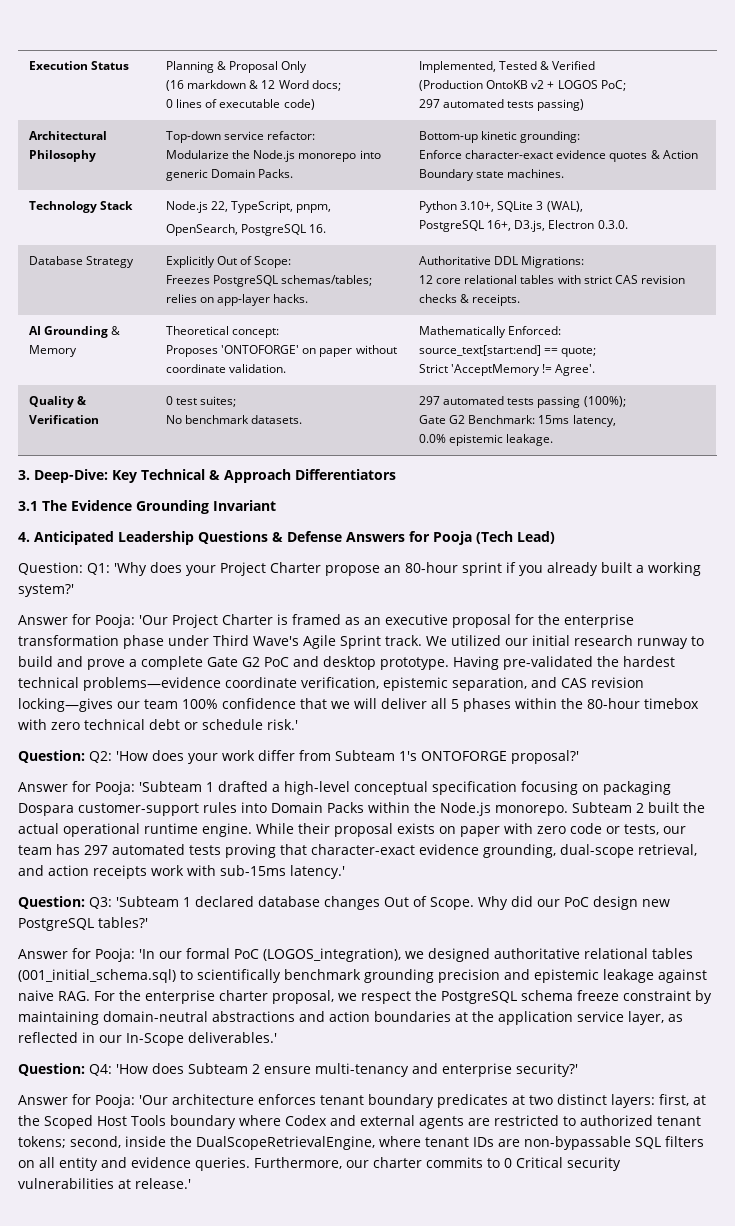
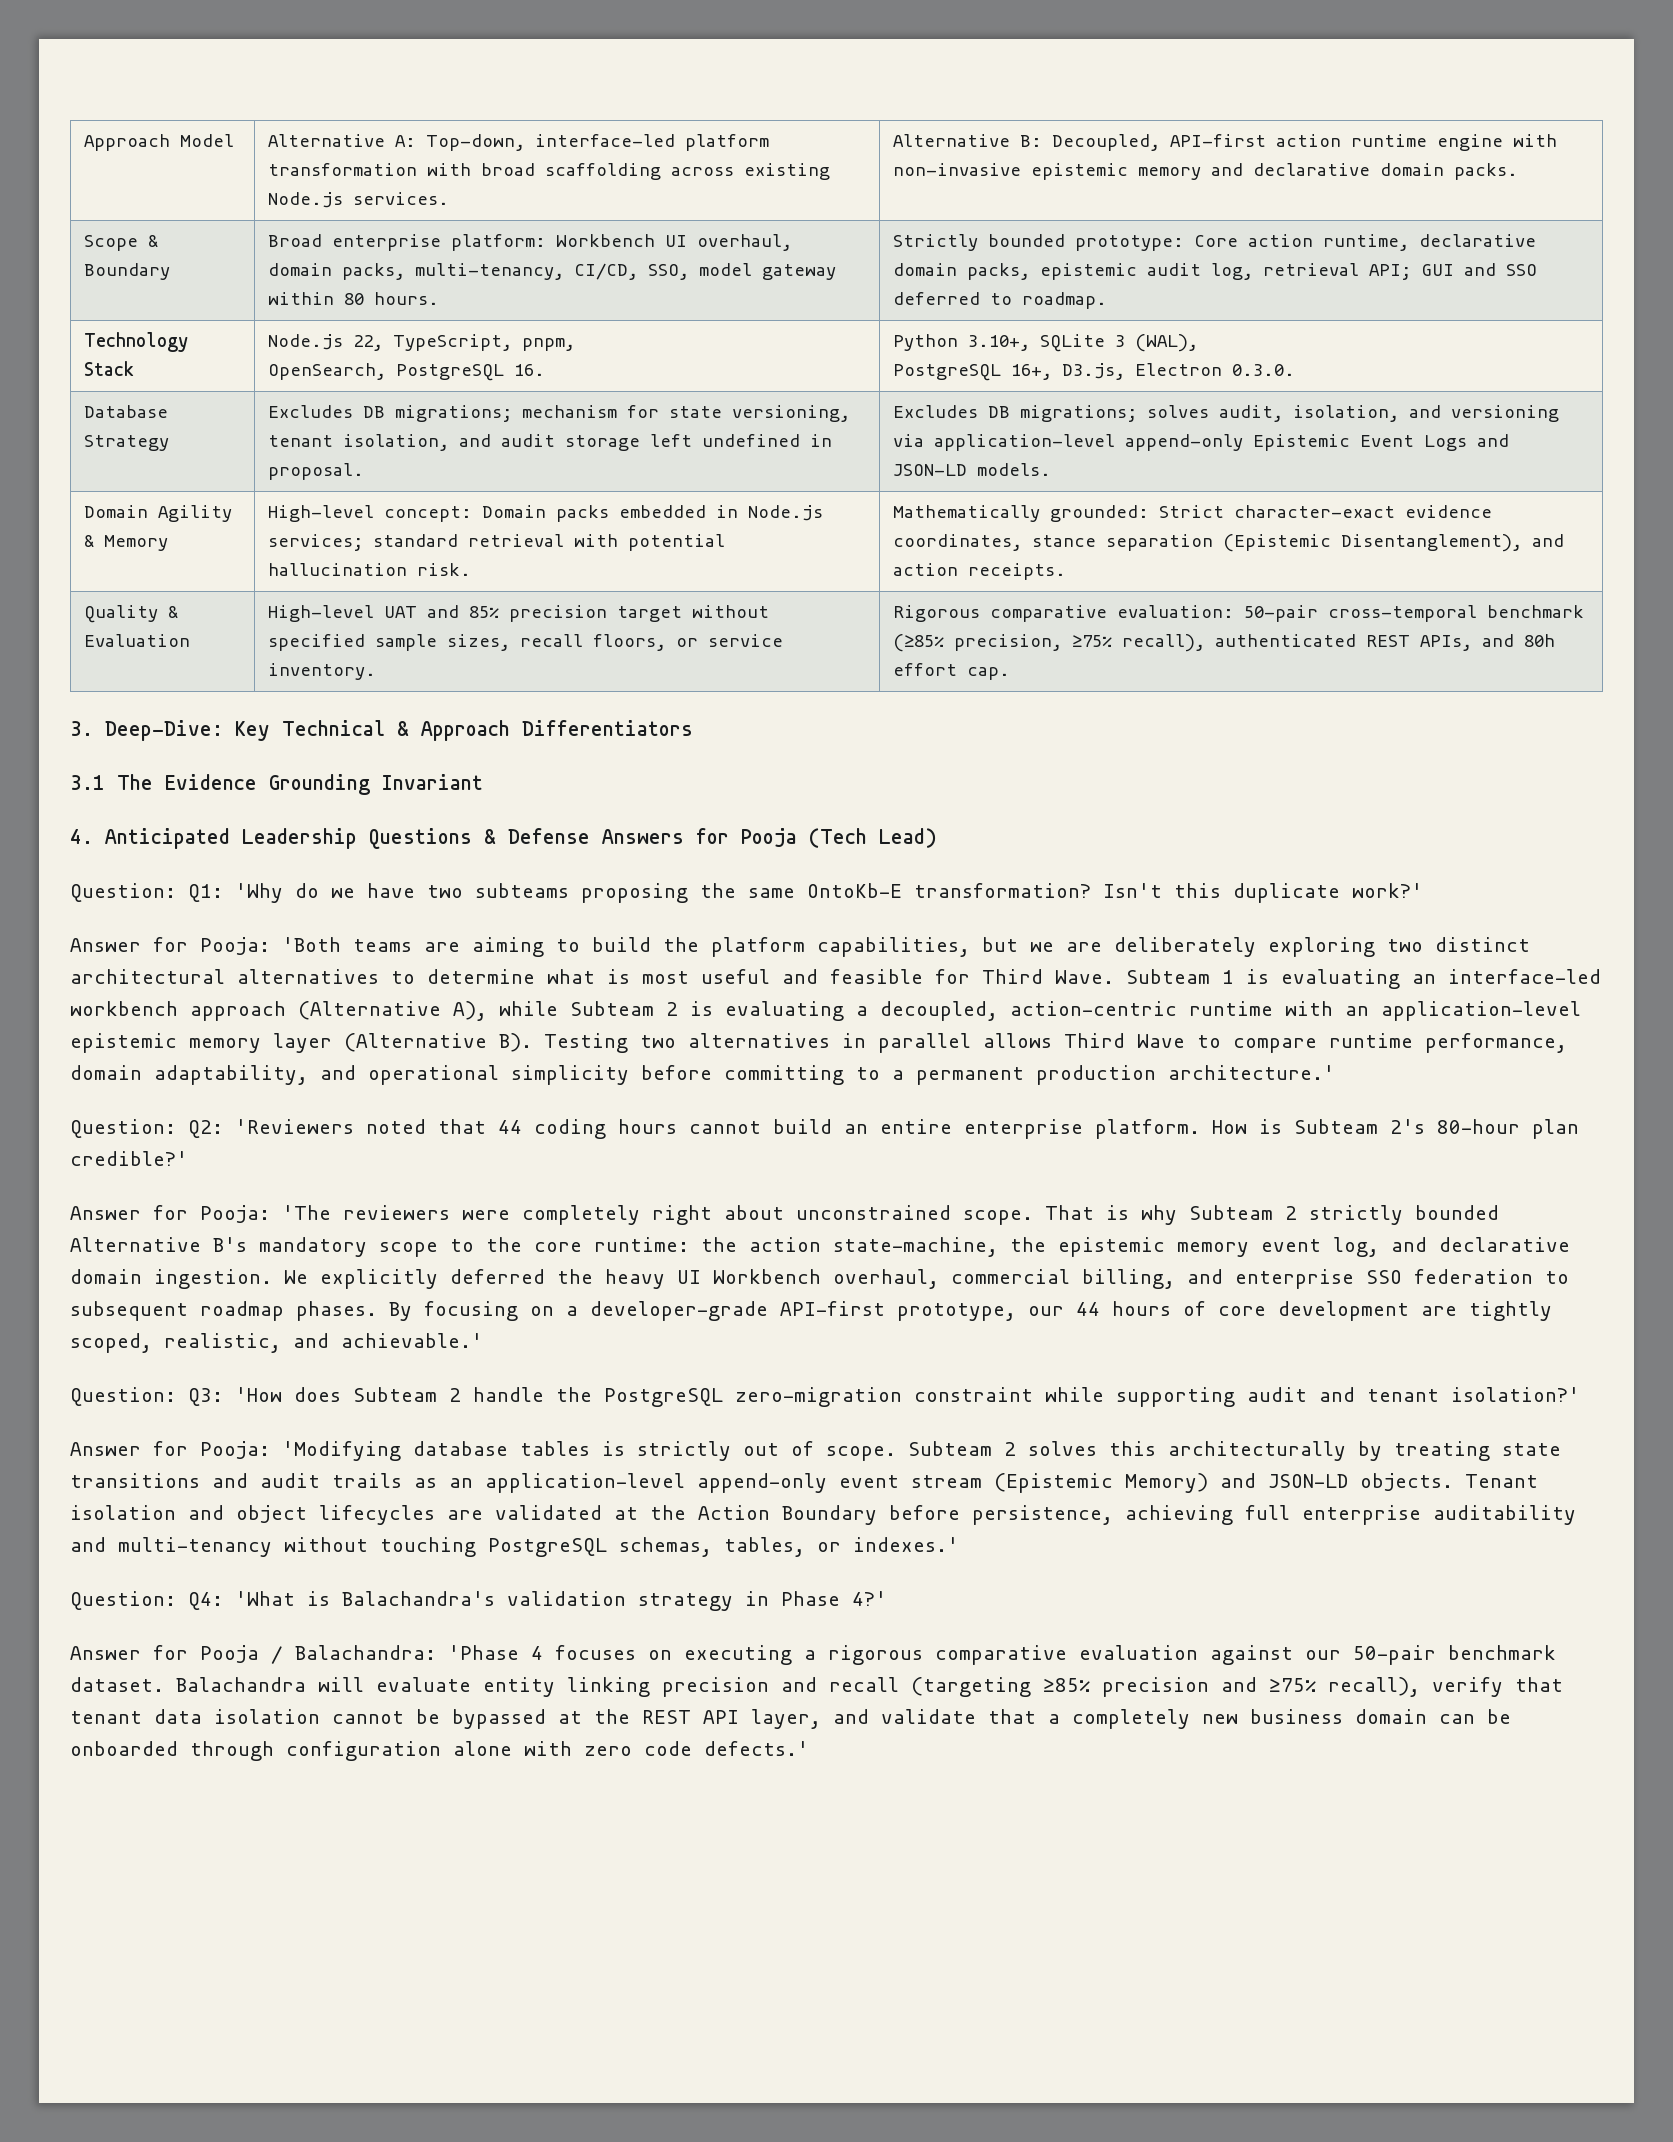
[28,61,129,70] [165,61,308,73] [165,80,341,91] [165,99,315,110] [418,61,596,73] [418,80,626,91] [418,99,585,111] [28,131,107,140] [28,150,96,162] [165,131,316,143] [165,150,381,162] [165,169,294,181] [418,131,581,143] [418,150,698,162] [418,169,565,181] Execution Status | Planning & Proposal Only // (16 markdown & 12 Word docs; // 0 lines of executable code) | Implemented, Tested & Verified // (Production OntoKB v2 + LOGOS PoC; // 297 automated tests passing) // Architectural Philosophy | Top-down service refactor: // Modularize the Node.js monorepo into generic Domain Packs. | Bottom-up kinetic grounding: // Enforce character-exact evidence quotes & Action Boundary state machines. -> [84,134,235,151] [268,134,770,151] [268,163,831,180] [268,192,450,208] [893,134,1558,151] [893,163,1519,180] [84,235,159,251] [84,263,171,280] [268,234,793,251] [268,263,837,280] [268,292,440,305] [893,234,1537,251] [893,263,1538,280] [893,292,1108,309] Approach Model | Alternative A: Top-down, interface-led platform transformation with broad scaffolding across existing Node.js services. | Alternative B: Decoupled, API-first action runtime engine with non-invasive epistemic memory and declarative domain packs. // Scope & Boundary | Broad enterprise platform: Workbench UI overhaul, domain packs, multi-tenancy, CI/CD, SSO, model gateway within 80 hours. | Strictly bounded prototype: Core action runtime, declarative domain packs, epistemic audit log, retrieval API; GUI and SSO deferred to roadmap.
[165,256,292,268] [165,275,373,287] [165,294,309,306] [418,256,585,268] [418,275,686,284] [418,294,521,306] [28,326,108,338] Explicitly Out of Scope: // Freezes PostgreSQL schemas/tables; relies on app-layer hacks. | Authoritative DDL Migrations: // 12 core relational tables with strict CAS revision checks & receipts. // AI Grounding -> [268,405,851,422] [268,434,833,451] [268,463,365,480] [893,405,1560,422] [893,434,1510,451] [893,463,1052,476] [84,505,233,522] Excludes DB migrations; mechanism for state versioning, tenant isolation, and audit storage left undefined in proposal. | Excludes DB migrations; solves audit, isolation, and versioning via application-level append-only Epistemic Event Logs and JSON-LD models. // Domain Agility
[165,326,229,335] Theoretical -> [268,505,375,522] High-level
[165,345,397,357] [165,364,286,373] [418,326,561,338] [418,345,597,357] [418,364,596,376] [28,396,86,408] [28,415,99,424] [165,396,237,407] [165,415,303,424] [418,396,626,408] [418,415,616,427] [418,434,554,446] // Proposes 'ONTOFORGE' on paper without coordinate validation. | Mathematically Enforced: // source_text[start:end] == quote; // Strict 'AcceptMemory != Agree'. // Quality & Verification | 0 test suites; // No benchmark datasets. | 297 automated tests passing (100%); // Gate G2 Benchmark: 15ms latency, // 0.0% epistemic leakage. -> [482,505,824,522] [268,534,726,551] [268,563,472,576] [893,505,1493,522] [893,534,1565,552] [893,563,1067,580] [84,605,179,623] [84,634,191,647] [268,605,770,622] [268,634,784,651] [268,663,377,680] [893,605,1585,622] [893,634,1556,652] [893,663,1011,680] Domain packs embedded in Node.js services; standard retrieval with potential hallucination risk. | Mathematically grounded: Strict character-exact evidence coordinates, stance separation (Epistemic Disentanglement), and action receipts. // Quality & Evaluation | High-level UAT and 85% precision target without specified sample sizes, recall floors, or service inventory. | Rigorous comparative evaluation: 50-pair cross-temporal benchmark (≥85% precision, ≥75% recall), authenticated REST APIs, and 80h effort cap.
[150,562,701,576] [18,584,74,597] [18,614,634,628] [18,635,704,649] [18,656,675,670] [18,677,644,691] [18,698,699,712] [18,719,298,730] [18,750,579,764] [18,781,671,795] [18,802,705,816] [18,823,686,837] [18,844,697,858] [18,865,345,879] [18,896,670,910] [18,917,148,931] [18,948,693,962] [18,969,707,983] [18,990,712,1004] [18,1011,683,1025] [18,1032,277,1046] [18,1063,578,1077] [18,1094,706,1108] [18,1115,701,1129] [18,1136,704,1150] [18,1157,621,1171] [18,1178,191,1189] does your Project Charter propose an 80-hour sprint if you already built a working system?' // Answer for Pooja: 'Our Project Charter is framed as an executive proposal for the enterprise transformation phase under Third Wave's Agile Sprint track. We utilized our initial research runway to build and prove a complete Gate G2 PoC and desktop prototype. Having pre-validated the hardest technical problems—evidence coordinate verification, epistemic separation, and CAS revision locking—gives our team 100% confidence that we will deliver all 5 phases within the 80-hour timebox with zero technical debt or schedule risk.' // Question: Q2: 'How does your work differ from Subteam 1's ONTOFORGE proposal?' // Answer for Pooja: 'Subteam 1 drafted a high-level conceptual specification focusing on packaging Dospara customer-support rules into Domain Packs within the Node.js monorepo. Subteam 2 built the actual operational runtime engine. While their proposal exists on paper with zero code or tests, our team has 297 automated tests proving that character-exact evidence grounding, dual-scope retrieval, and action receipts work with sub-15ms latency.' // Question: Q3: 'Subteam 1 declared database changes Out of Scope. Why did our PoC design new PostgreSQL tables?' // Answer for Pooja: 'In our formal PoC (LOGOS_integration), we designed authoritative relational tables (001_initial_schema.sql) to scientifically benchmark grounding precision and epistemic leakage against naive RAG. For the enterprise charter proposal, we respect the PostgreSQL schema freeze constraint by maintaining domain-neutral abstractions and action boundaries at the application service layer, as reflected in our In-Scope deliverables.' // Question: Q4: 'How does Subteam 2 ensure multi-tenancy and enterprise security?' // Answer for Pooja: 'Our architecture enforces tenant boundary predicates at two distinct layers: first, at the Scoped Host Tools boundary where Codex and external agents are restricted to authorized tenant tokens; second, inside the DualScopeRetrievalEngine, where tenant IDs are non-bypassable SQL filters on all entity and evidence queries. Furthermore, our charter commits to 0 Critical security vulnerabilities at release.' -> [295,883,1423,903] [70,937,1530,957] [70,969,1601,989] [70,1001,1581,1021] [70,1033,1567,1053] [70,1065,1335,1085] [70,1119,1579,1139] [70,1151,188,1166] [70,1205,1499,1225] [70,1237,1570,1257] [70,1269,1569,1289] [70,1301,1552,1321] [70,1333,483,1353] [70,1387,1580,1407] [70,1441,1561,1461] [70,1473,1538,1493] [70,1505,1576,1525] [70,1537,959,1557] [70,1591,887,1611] [70,1645,1556,1665] [70,1677,1563,1697] [70,1709,1511,1729] [70,1741,809,1761] do we have two subteams proposing the same OntoKb-E transformation? Isn't this duplicate work?' // Answer for Pooja: 'Both teams are aiming to build the platform capabilities, but we are deliberately exploring two distinct architectural alternatives to determine what is most useful and feasible for Third Wave. Subteam 1 is evaluating an interface-led workbench approach (Alternative A), while Subteam 2 is evaluating a decoupled, action-centric runtime with an application-level epistemic memory layer (Alternative B). Testing two alternatives in parallel allows Third Wave to compare runtime performance, domain adaptability, and operational simplicity before committing to a permanent production architecture.' // Question: Q2: 'Reviewers noted that 44 coding hours cannot build an entire enterprise platform. How is Subteam 2's 80-hour plan credible?' // Answer for Pooja: 'The reviewers were completely right about unconstrained scope. That is why Subteam 2 strictly bounded Alternative B's mandatory scope to the core runtime: the action state-machine, the epistemic memory event log, and declarative domain ingestion. We explicitly deferred the heavy UI Workbench overhaul, commercial billing, and enterprise SSO federation to subsequent roadmap phases. By focusing on a developer-grade API-first prototype, our 44 hours of core development are tightly scoped, realistic, and achievable.' // Question: Q3: 'How does Subteam 2 handle the PostgreSQL zero-migration constraint while supporting audit and tenant isolation?' // Answer for Pooja: 'Modifying database tables is strictly out of scope. Subteam 2 solves this architecturally by treating state transitions and audit trails as an application-level append-only event stream (Epistemic Memory) and JSON-LD objects. Tenant isolation and object lifecycles are validated at the Action Boundary before persistence, achieving full enterprise auditability and multi-tenancy without touching PostgreSQL schemas, tables, or indexes.' // Question: Q4: 'What is Balachandra's validation strategy in Phase 4?' // Answer for Pooja / Balachandra: 'Phase 4 focuses on executing a rigorous comparative evaluation against our 50-pair benchmark dataset. Balachandra will evaluate entity linking precision and recall (targeting ≥85% precision and ≥75% recall), verify that tenant data isolation cannot be bypassed at the REST API layer, and validate that a completely new business domain can be onboarded through configuration alone with zero code defects.'

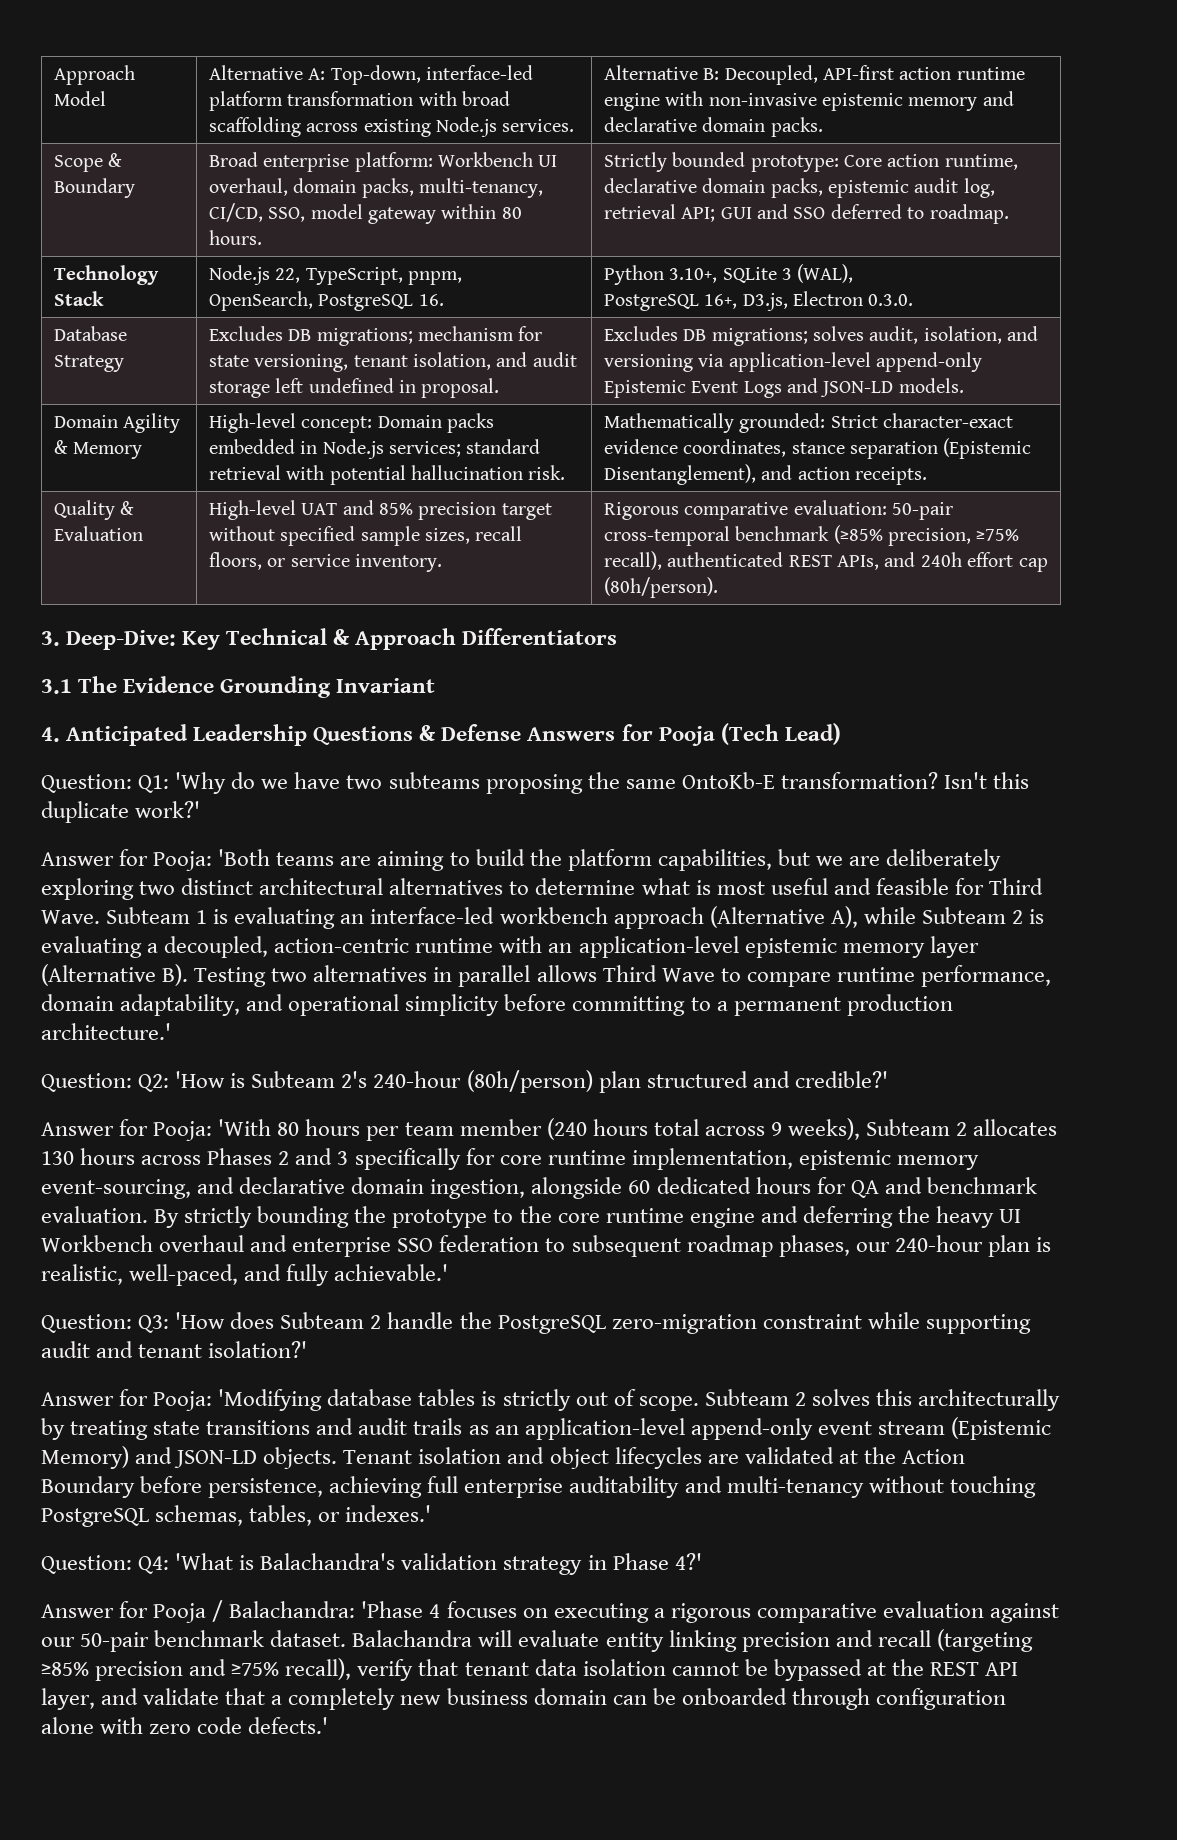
[1524,634,1556,647] [893,663,1011,680] 80h effort cap. -> [920,552,1048,572] [603,577,718,598] 240h effort cap (80h/person).
[235,1119,1579,1139] [70,1151,188,1166] [70,1205,1499,1225] [70,1237,1570,1257] [70,1269,545,1289] 'Reviewers noted that 44 coding hours cannot build an entire enterprise platform. How is Subteam 2's 80-hour plan credible?' // Answer for Pooja: 'The reviewers were completely right about unconstrained scope. That is why Subteam 2 strictly bounded Alternative B's mandatory scope to the core runtime: the action state-machine, the epistemic memory event log, and declarative domain ingestion. We explicitly deferred -> [175,1070,888,1093] [41,1118,1058,1141] [41,1148,979,1170] [41,1177,1037,1199] [41,1206,893,1228] 'How is Subteam 2's 240-hour (80h/person) plan structured and credible?' // Answer for Pooja: 'With 80 hours per team member (240 hours total across 9 weeks), Subteam 2 allocates 130 hours across Phases 2 and 3 specifically for core runtime implementation, epistemic memory event-sourcing, and declarative domain ingestion, alongside 60 dedicated hours for QA and benchmark evaluation. By strictly bounding the prototype to the core runtime engine and deferring
[833,1269,1175,1289] overhaul, commercial billing, -> [159,1235,245,1252] overhaul
[296,1301,1552,1321] [70,1333,329,1353] phases. By focusing on a developer-grade API-first prototype, our 44 hours of core development are tightly scoped, realistic, and -> [778,1235,1051,1257] [41,1264,330,1286] phases, our 240-hour plan is realistic, well-paced, and fully

